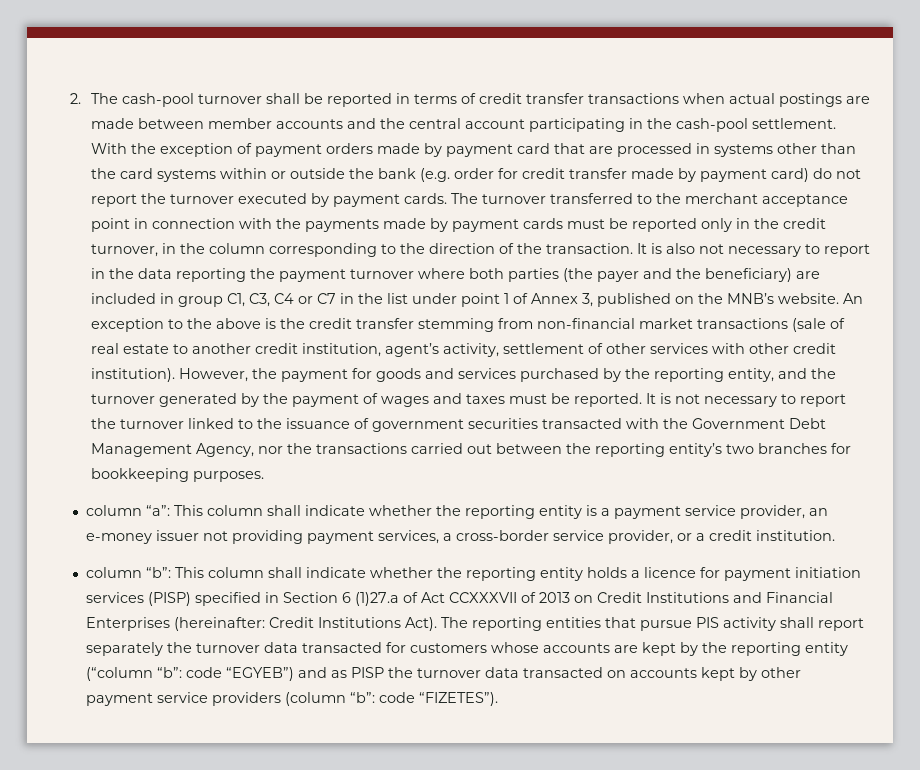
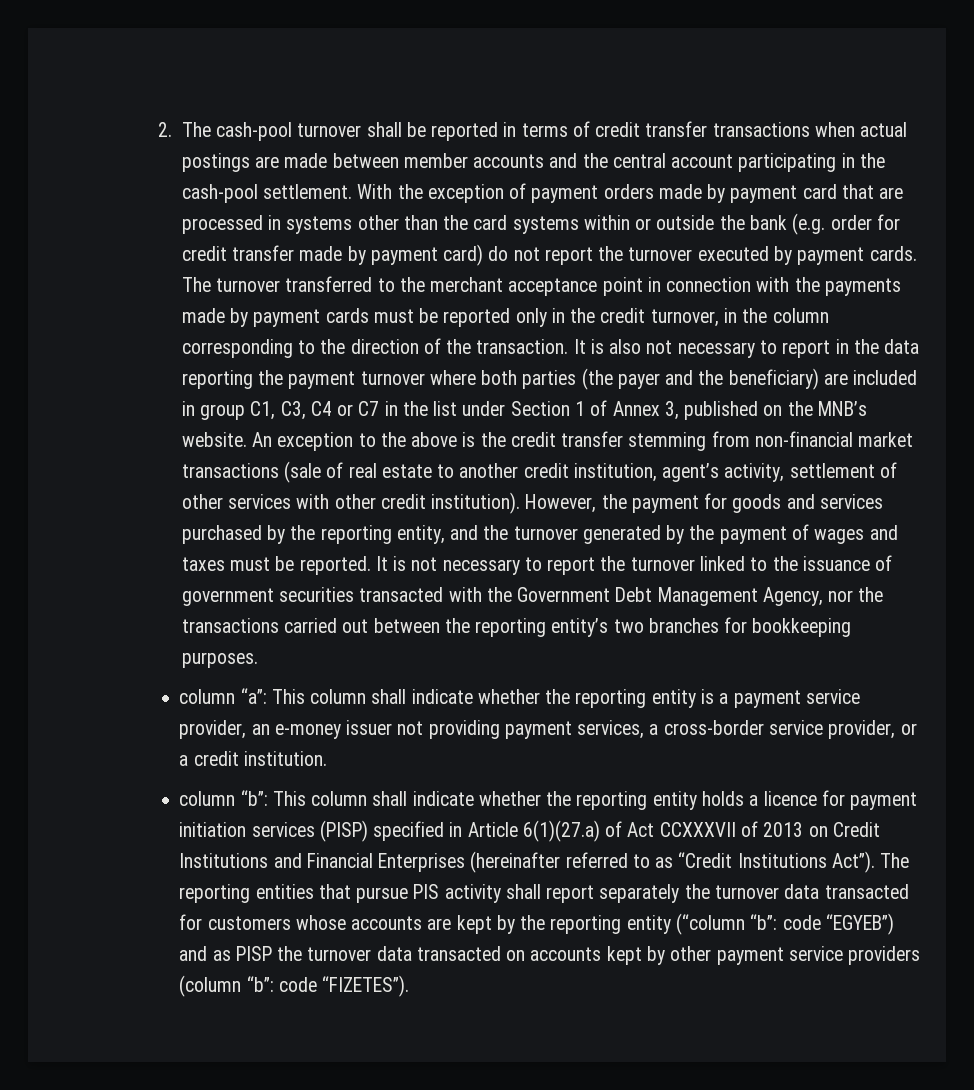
[460,293,500,307] point -> [510,401,570,416] Section
[282,592,399,606] Section 6 (1)27.a -> [467,820,600,842] Article 6(1)(27.a)
[173,617,437,631] (hereinafter: Credit Institutions Act). -> [470,851,875,873] (hereinafter referred to as “Credit Institutions Act”).

